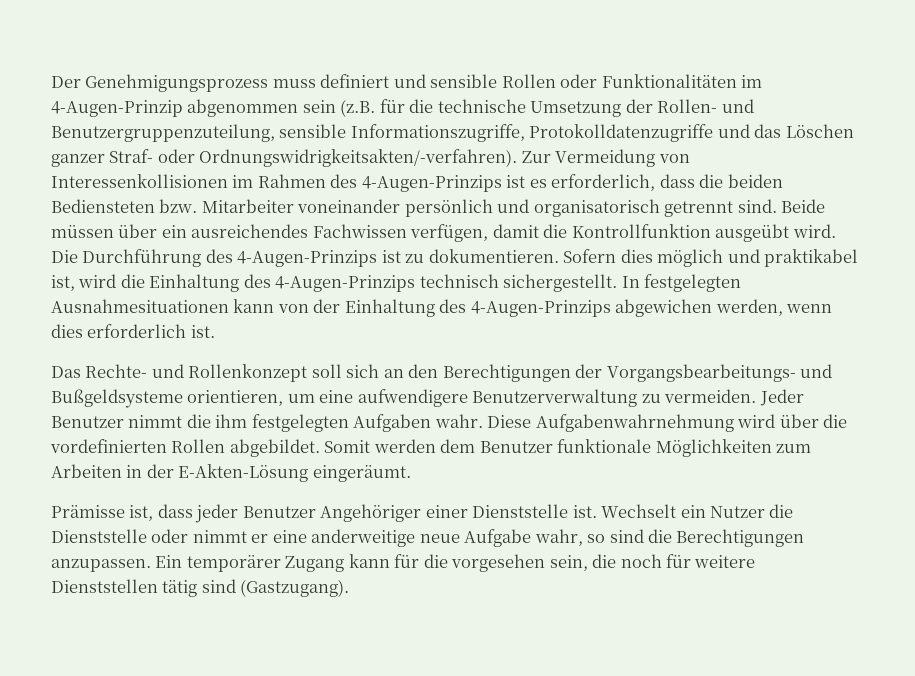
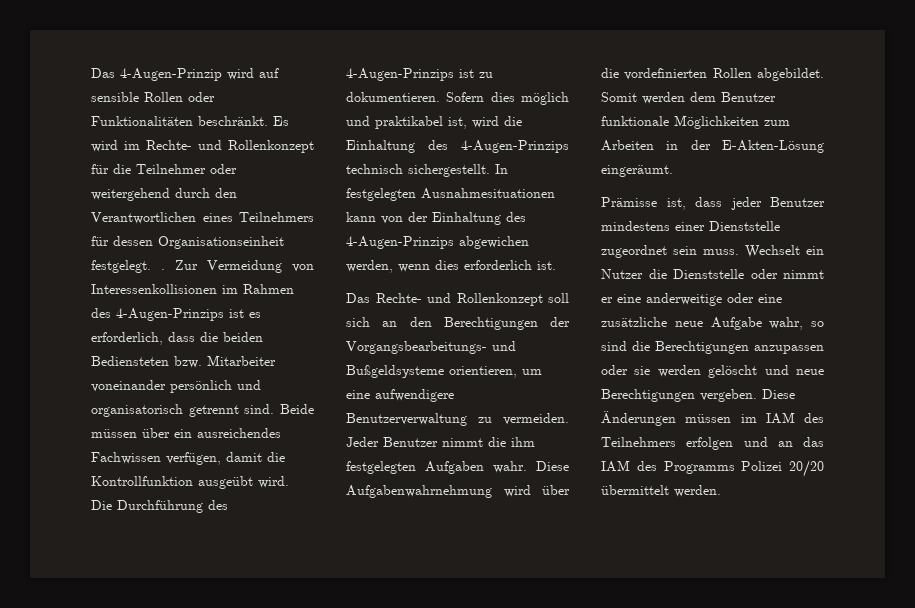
[51,74,763,92] [51,99,754,117] [51,124,854,142] [51,149,518,167] Der Genehmigungsprozess muss definiert und sensible Rollen oder Funktionalitäten im 4-Augen-Prinzip abgenommen sein (z.B. für die technische Umsetzung der Rollen- und Benutzergruppenzuteilung, sensible Informationszugriffe, Protokolldatenzugriffe und das Löschen ganzer Straf- oder Ordnungswidrigkeitsakten/-verfahren). -> [91,68,279,81] [91,92,215,102] [91,116,289,126] [91,140,314,153] [91,164,237,174] [91,188,237,201] [91,212,314,224] [91,236,284,249] [91,260,165,273] Das 4-Augen-Prinzip wird auf sensible Rollen oder Funktionalitäten beschränkt. Es wird im Rechte- und Rollenkonzept für die Teilnehmer oder weitergehend durch den Verantwortlichen eines Teilnehmers für dessen Organisationseinheit festgelegt. .
[320,504,422,522] Angehöriger -> [601,221,670,231] mindestens
[572,505,597,518] ist. -> [601,245,739,258] zugeordnet sein muss.
(416, 538) none -> [727,293,782,303] [601,317,667,327] oder eine zusätzliche
[51,554,756,572] [51,579,350,597] anzupassen. Ein temporärer Zugang kann für die vorgesehen sein, die noch für weitere Dienststellen tätig sind (Gastzugang). -> [754,345,824,354] [601,365,824,378] [601,389,795,402] [601,411,824,426] [601,437,824,450] [601,460,824,477] [601,485,721,497] anzupassen oder sie werden gelöscht und neue Berechtigungen vergeben. Diese Änderungen müssen im IAM des Teilnehmers erfolgen und an das IAM des Programms Polizei 20/20 übermittelt werden.

